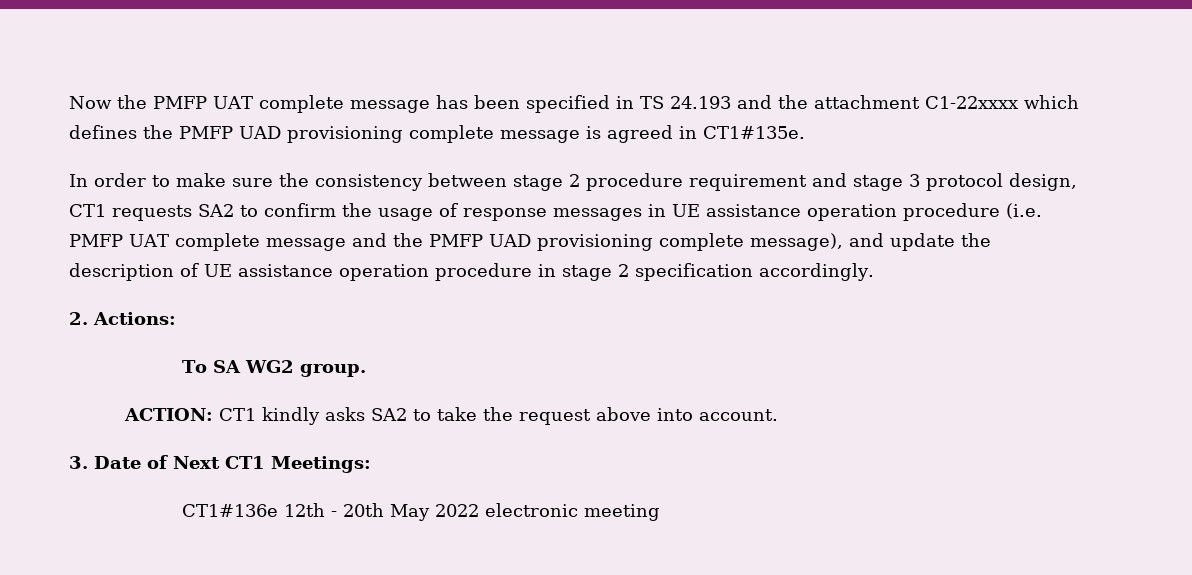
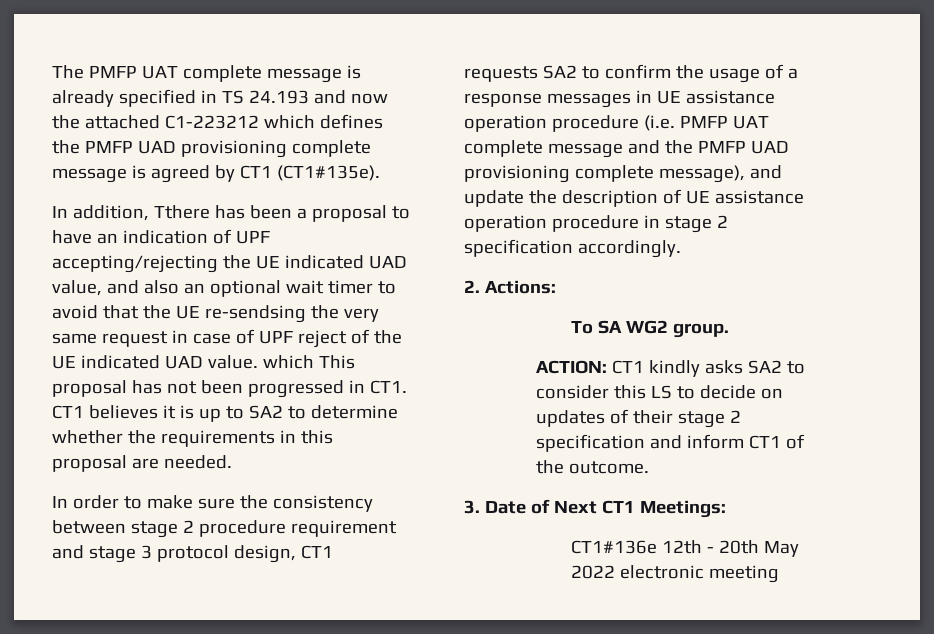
[69,95,520,113] Now the PMFP UAT complete message has been -> [52,65,361,83] [52,90,114,107] The PMFP UAT complete message is already
[777,95,1018,109] the attachment C1-22xxxx -> [350,93,388,104] [52,115,259,129] now the attached C1-223212
[679,126,805,139] in CT1#135e. -> [214,165,380,182] [52,205,410,222] [52,229,270,244] [52,255,407,273] [52,280,396,297] [52,305,379,323] [52,329,402,348] [52,355,355,369] [52,380,407,398] [52,405,398,422] [52,430,333,447] [52,455,232,472] by CT1 (CT1#135e). // In addition, Tthere has been a proposal to have an indication of UPF accepting/rejecting the UE indicated UAD value, and also an optional wait timer to avoid that the UE re-sendsing the very same request in case of UPF reject of the UE indicated UAD value. which This proposal has not been progressed in CT1. CT1 believes it is up to SA2 to determine whether the requirements in this proposal are needed.
(458, 210) none -> [787,68,798,79] a
[437,407,779,425] take the request above into account. -> [536,385,784,399] [536,409,742,428] [536,434,806,452] [536,460,650,474] consider this LS to decide on updates of their stage 2 specification and inform CT1 of the outcome.

